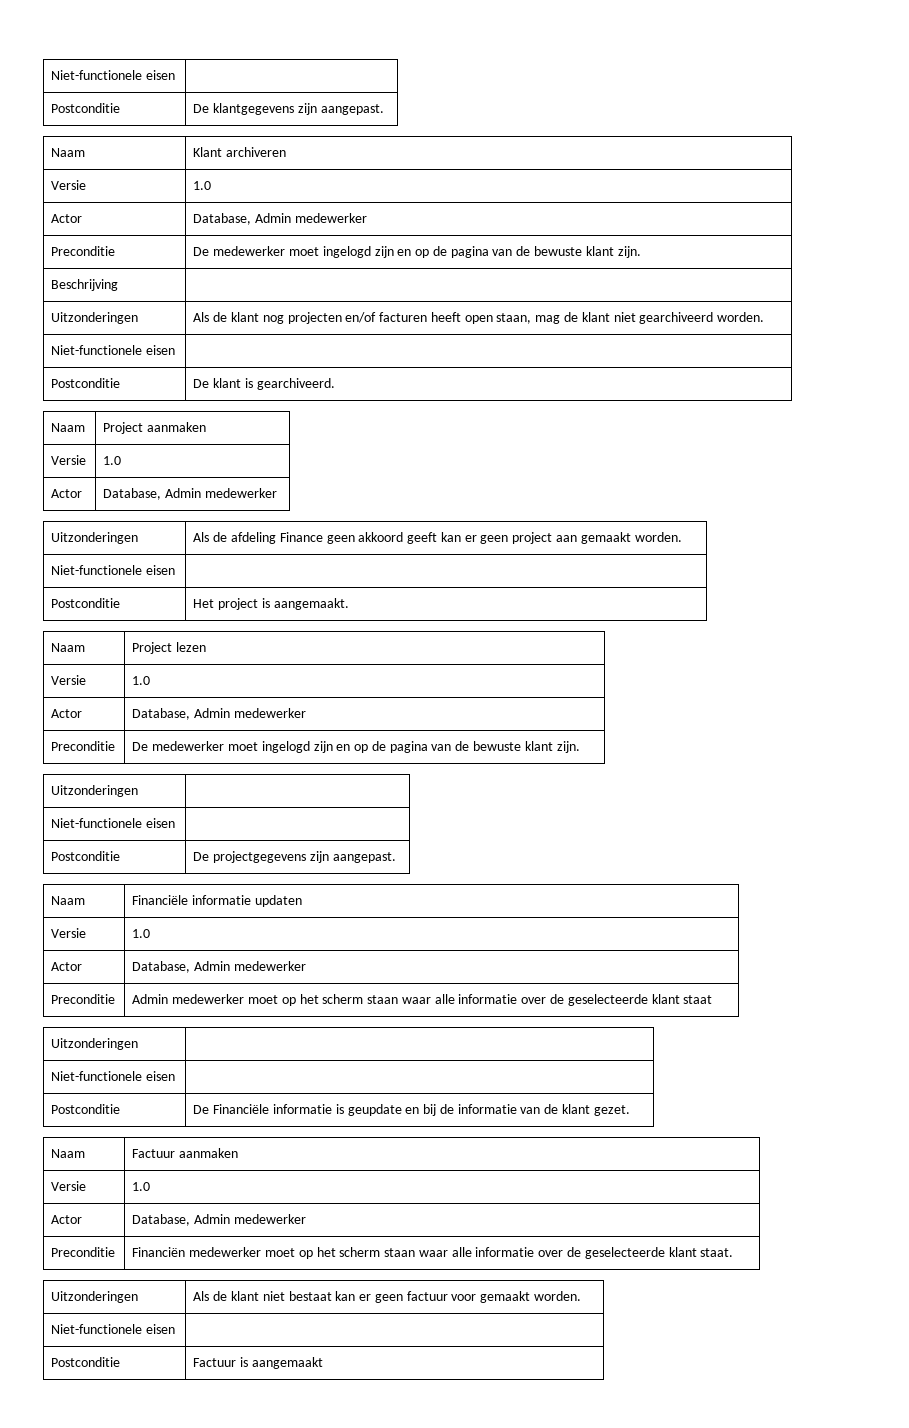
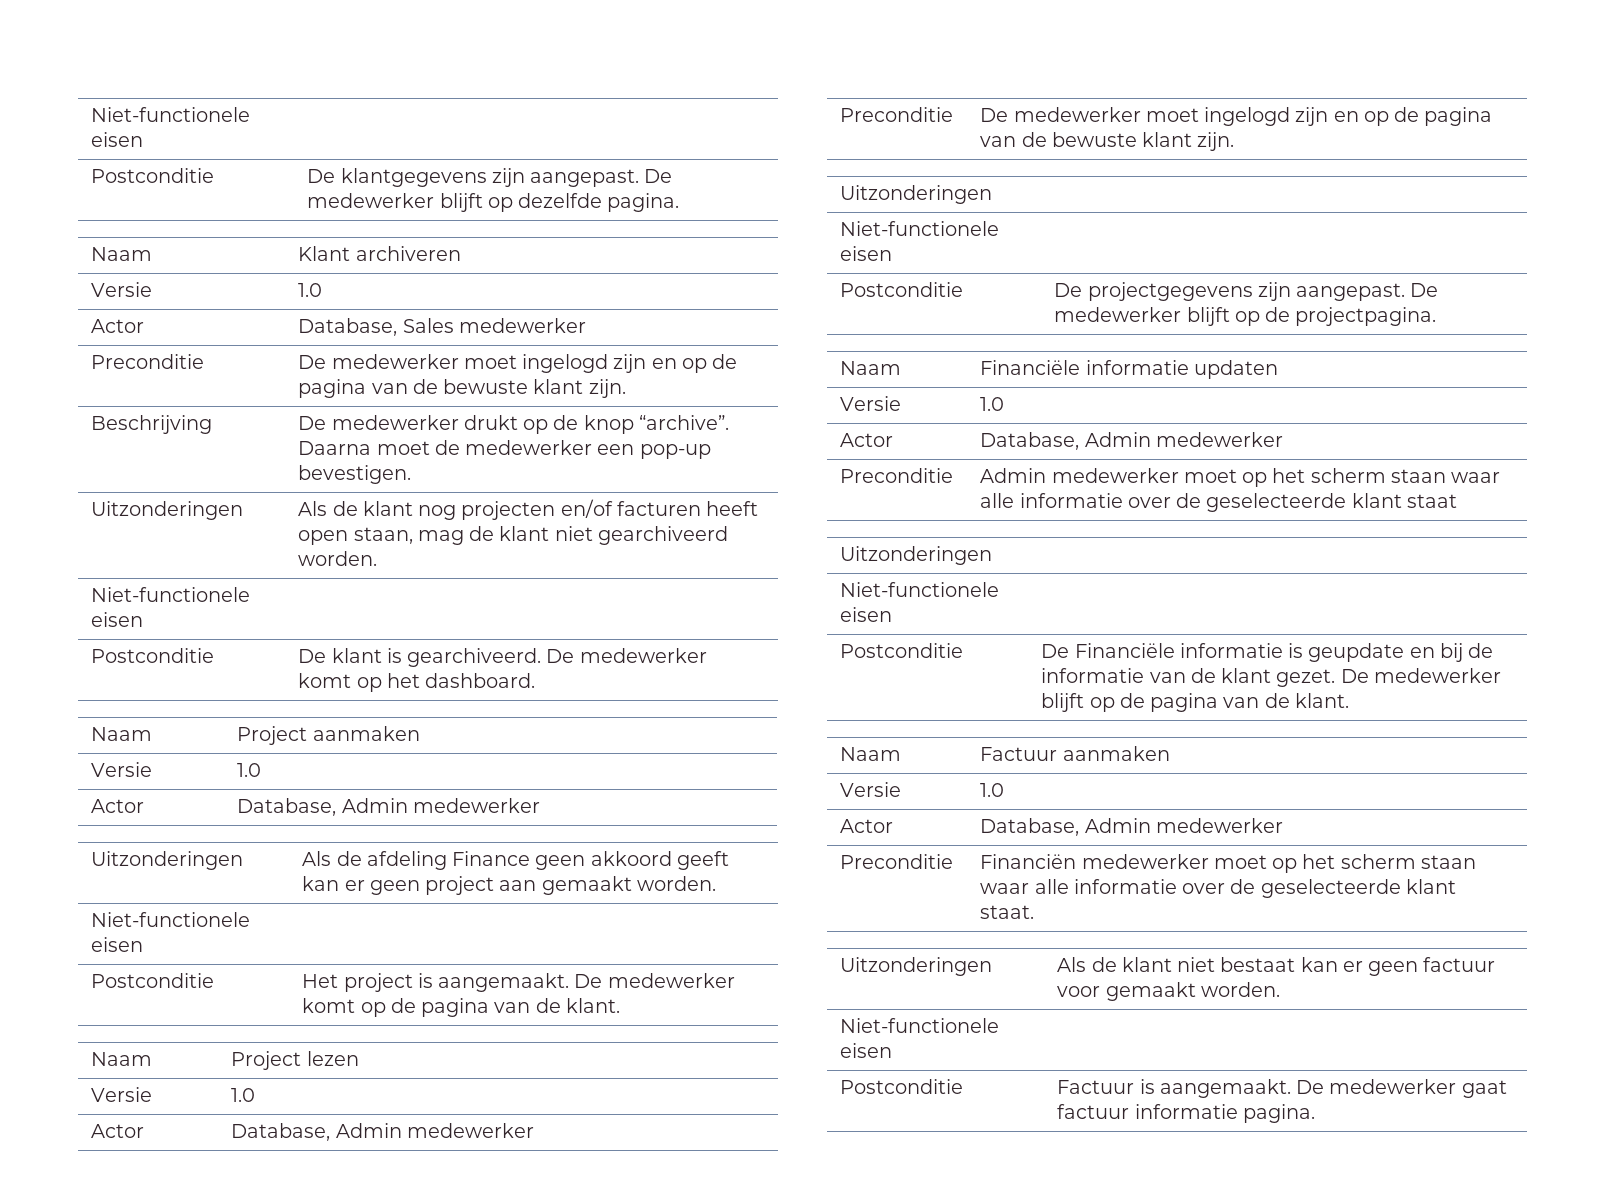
(384, 109) none -> [644,169,673,183] [307,193,680,212] De medewerker blijft op dezelfde pagina.
[255,213,292,223] Admin -> [402,318,454,333] Sales
(119, 285) none -> [298,415,729,434] [298,440,711,459] [298,465,412,484] De medewerker drukt op de knop “archive”. Daarna moet de medewerker een pop-up bevestigen.
(335, 384) none -> [546,648,707,663] [298,673,536,692] De medewerker komt op het dashboard.
(349, 604) none -> [574,973,735,988] [302,998,620,1017] De medewerker komt op de pagina van de klant.
(396, 857) none -> [1410,283,1439,297] [1054,307,1437,326] De medewerker blijft op de projectpagina.
(630, 1110) none -> [1340,668,1501,683] [1041,693,1349,712] De medewerker blijft op de pagina van de klant.
[251,1357,323,1369] aangemaakt -> [1159,1079,1507,1098] [1057,1104,1315,1123] aangemaakt. De medewerker gaat factuur informatie pagina.

